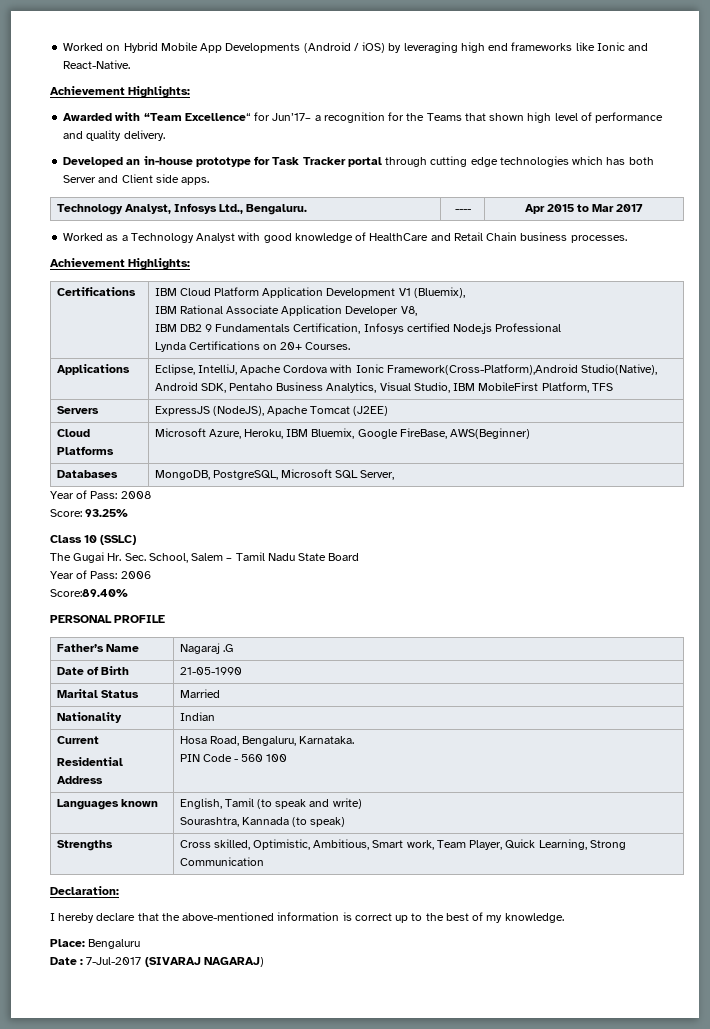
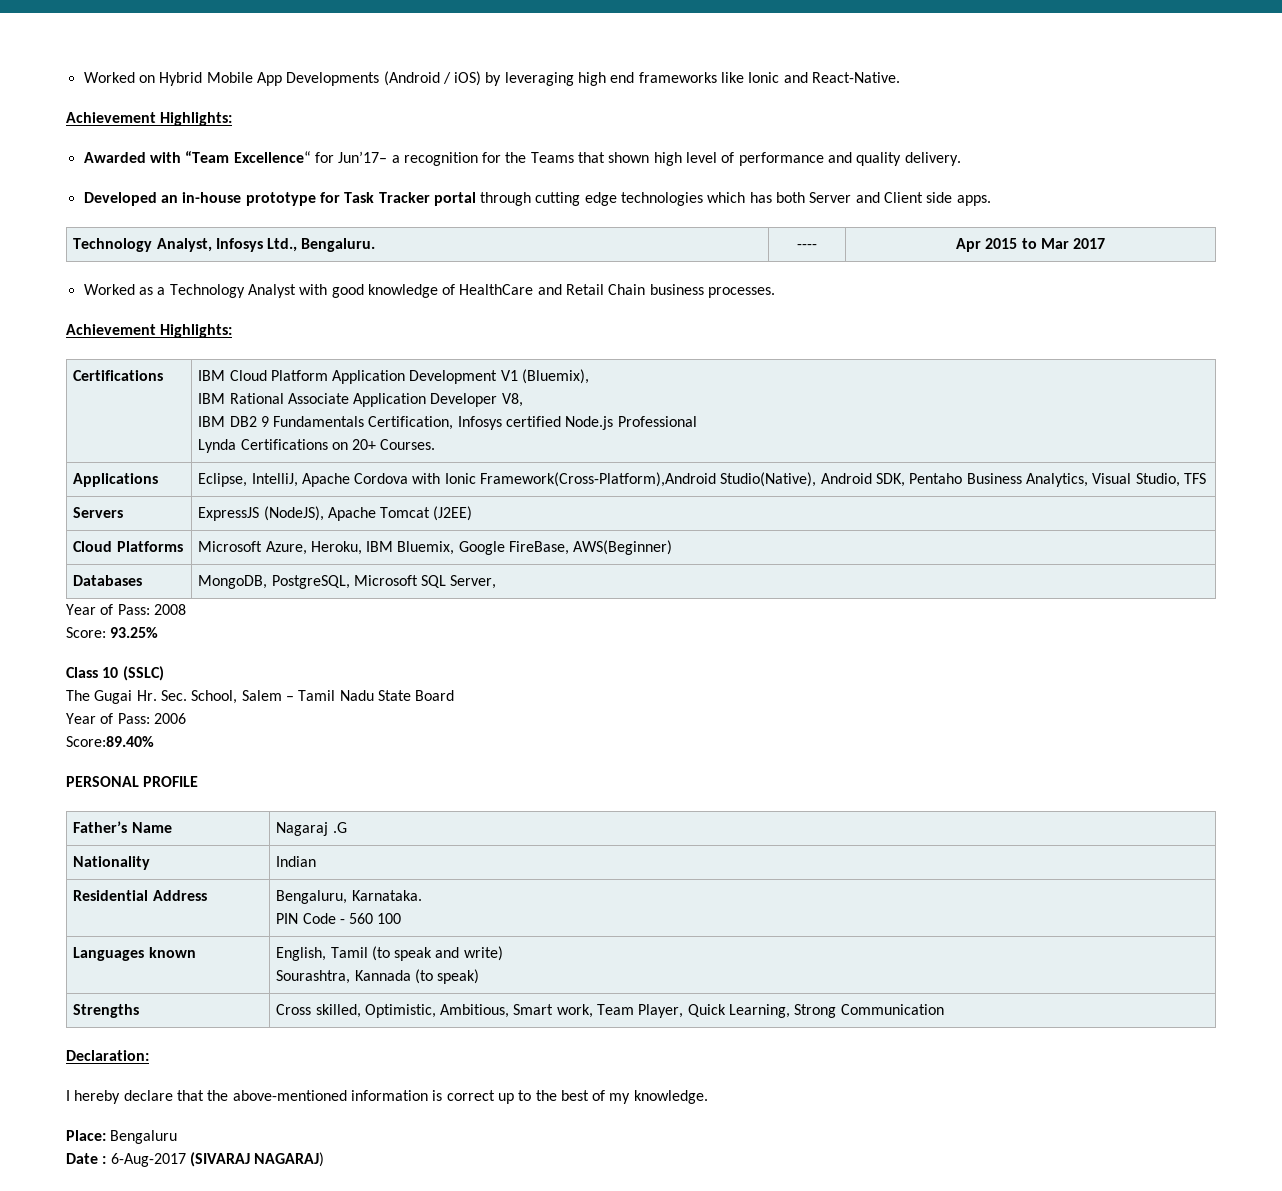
[453,382,589,393] IBM MobileFirst Platform, -> (1180, 480) none
[56,666,130,675] [179,667,242,675] [56,689,139,698] [179,689,220,698] // Date of Birth | 21-05-1990 // Marital Status | Married -> (347, 827) none
[56,736,99,744] Current // -> (317, 861) none
[179,736,239,746] Hosa Road, -> (207, 895) none
[86,957,142,965] 7-Jul-2017 -> [110,1153,186,1167] 6-Aug-2017

